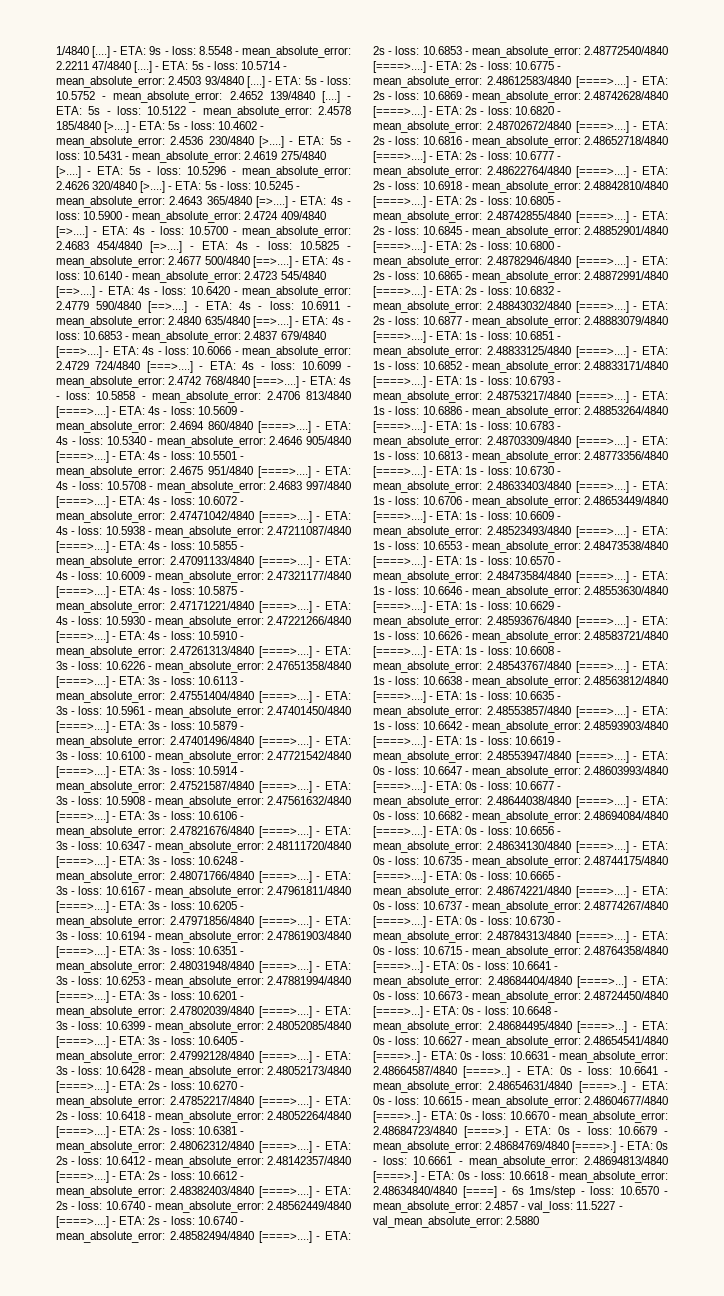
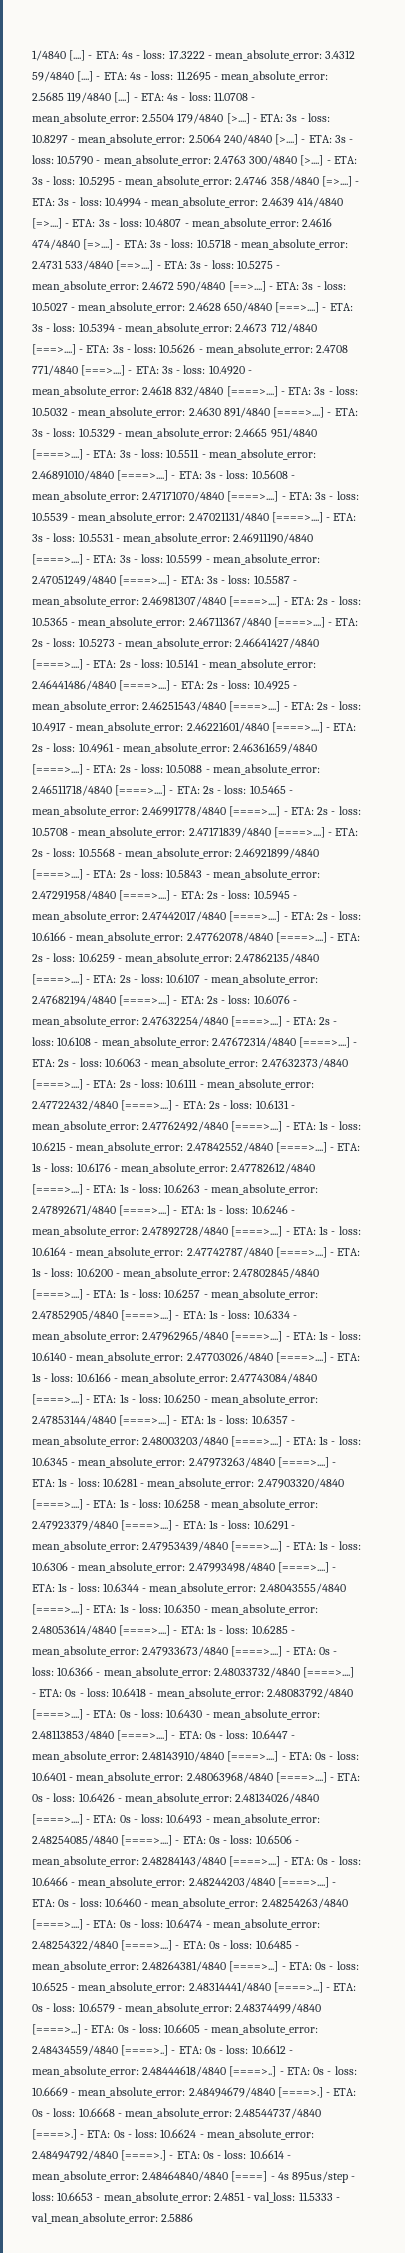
[149,46,351,58] [56,61,287,73] [56,76,351,88] [56,91,351,103] [56,106,351,118] [56,121,264,133] [56,136,351,148] [56,151,326,163] [56,166,351,178] [56,181,300,193] [56,196,351,208] [56,211,326,223] [56,226,351,238] [56,241,351,253] [56,256,351,268] [56,271,326,283] [56,286,351,298] [56,301,89,310] 9s - loss: 8.5548 - mean_absolute_error: 2.2211 47/4840 [....] - ETA: 5s - loss: 10.5714 - mean_absolute_error: 2.4503 93/4840 [....] - ETA: 5s - loss: 10.5752 - mean_absolute_error: 2.4652 139/4840 [....] - ETA: 5s - loss: 10.5122 - mean_absolute_error: 2.4578 185/4840 [>....] - ETA: 5s - loss: 10.4602 - mean_absolute_error: 2.4536 230/4840 [>....] - ETA: 5s - loss: 10.5431 - mean_absolute_error: 2.4619 275/4840 [>....] - ETA: 5s - loss: 10.5296 - mean_absolute_error: 2.4626 320/4840 [>....] - ETA: 5s - loss: 10.5245 - mean_absolute_error: 2.4643 365/4840 [=>....] - ETA: 4s - loss: 10.5900 - mean_absolute_error: 2.4724 409/4840 [=>....] - ETA: 4s - loss: 10.5700 - mean_absolute_error: 2.4683 454/4840 [=>....] - ETA: 4s - loss: 10.5825 - mean_absolute_error: 2.4677 500/4840 [==>....] - ETA: 4s - loss: 10.6140 - mean_absolute_error: 2.4723 545/4840 [==>....] - ETA: 4s - loss: 10.6420 - mean_absolute_error: 2.4779 -> [121,50,356,61] [32,71,329,82] [32,92,256,103] [32,113,330,124] [32,134,354,145] [32,155,357,166] [32,176,360,187] [32,197,343,208] [32,218,333,229] [32,239,349,250] [32,260,281,271] [32,281,175,292] 4s - loss: 17.3222 - mean_absolute_error: 3.4312 59/4840 [....] - ETA: 4s - loss: 11.2695 - mean_absolute_error: 2.5685 119/4840 [....] - ETA: 4s - loss: 11.0708 - mean_absolute_error: 2.5504 179/4840 [>....] - ETA: 3s - loss: 10.8297 - mean_absolute_error: 2.5064 240/4840 [>....] - ETA: 3s - loss: 10.5790 - mean_absolute_error: 2.4763 300/4840 [>....] - ETA: 3s - loss: 10.5295 - mean_absolute_error: 2.4746 358/4840 [=>....] - ETA: 3s - loss: 10.4994 - mean_absolute_error: 2.4639 414/4840 [=>....] - ETA: 3s - loss: 10.4807 - mean_absolute_error: 2.4616 474/4840 [=>....] - ETA: 3s - loss: 10.5718 - mean_absolute_error: 2.4731 533/4840 [==>....] - ETA: 3s - loss: 10.5275 - mean_absolute_error: 2.4672
[239,301,352,310] [56,316,351,328] [56,331,326,343] [56,346,351,358] [56,361,352,373] [56,376,351,388] [56,391,351,403] [56,406,244,418] [56,421,351,433] [56,436,351,448] [56,451,244,463] [56,466,351,478] [56,481,351,493] [56,496,244,508] [56,511,351,523] [56,526,351,538] [56,541,244,553] [56,556,351,568] [56,571,351,583] [56,586,244,598] [56,601,351,613] [56,616,351,628] [56,631,244,643] [56,646,351,658] [56,661,351,673] [56,676,244,688] [56,691,351,703] [56,706,351,718] [56,721,244,733] [56,736,351,748] [56,751,351,763] [56,766,244,778] [56,781,351,793] [56,796,351,808] [56,811,244,823] [56,826,351,838] [56,841,351,853] [56,856,244,868] [56,871,351,883] [56,886,351,898] [56,901,244,913] [56,916,351,928] [56,931,351,943] [56,946,244,958] [56,961,351,973] [56,976,351,988] [56,991,244,1003] [56,1006,351,1018] [56,1021,351,1033] [56,1036,244,1048] [56,1051,351,1063] [56,1066,351,1078] [56,1081,244,1093] [56,1096,351,1108] [56,1111,351,1123] [56,1126,244,1138] [56,1141,351,1153] [56,1156,351,1168] [56,1171,244,1183] [56,1186,351,1198] [56,1201,351,1213] [56,1216,244,1228] [56,1231,351,1243] [373,46,668,58] [373,61,561,73] [373,76,668,88] [373,91,668,103] [373,106,561,118] [373,121,668,133] [373,136,668,148] [373,151,561,163] [373,166,668,178] [373,181,668,193] [373,196,561,208] [373,211,668,223] [373,226,668,238] [373,241,561,253] [373,256,668,268] [373,271,668,283] [373,286,561,298] [373,301,668,313] [373,316,668,328] [373,331,561,343] [373,346,668,358] [373,361,668,373] [373,376,561,388] [373,391,668,403] [373,406,668,418] [373,421,561,433] [373,436,668,448] [373,451,668,463] [373,466,561,478] [373,481,668,493] [373,496,668,508] [373,511,561,523] [373,526,668,538] [373,541,668,553] [373,556,561,568] [373,571,668,583] [373,586,668,598] [373,601,561,613] [373,616,668,628] [373,631,668,643] [373,646,561,658] [373,661,668,673] [373,676,668,688] [373,691,561,703] [373,706,668,718] [373,721,668,733] [373,736,561,748] [373,751,668,763] [373,766,668,778] [373,781,561,793] [373,796,668,808] [373,811,668,823] [373,826,561,838] [373,841,668,853] [373,856,668,868] [373,871,561,883] [373,886,668,898] [373,901,668,913] [373,916,561,928] [373,931,668,943] [373,946,668,958] [373,961,558,973] [373,976,668,988] [373,991,668,1003] [373,1006,558,1018] [373,1021,668,1033] [373,1036,668,1048] [373,1051,668,1063] [373,1066,668,1078] [373,1081,668,1093] [373,1096,668,1108] [373,1111,668,1123] [373,1126,668,1138] [373,1141,668,1153] [373,1156,668,1168] [373,1171,668,1183] [373,1186,457,1195] 4s - loss: 10.6911 - mean_absolute_error: 2.4840 635/4840 [==>....] - ETA: 4s - loss: 10.6853 - mean_absolute_error: 2.4837 679/4840 [===>....] - ETA: 4s - loss: 10.6066 - mean_absolute_error: 2.4729 724/4840 [===>....] - ETA: 4s - loss: 10.6099 - mean_absolute_error: 2.4742 768/4840 [===>....] - ETA: 4s - loss: 10.5858 - mean_absolute_error: 2.4706 813/4840 [====>....] - ETA: 4s - loss: 10.5609 - mean_absolute_error: 2.4694 860/4840 [====>....] - ETA: 4s - loss: 10.5340 - mean_absolute_error: 2.4646 905/4840 [====>....] - ETA: 4s - loss: 10.5501 - mean_absolute_error: 2.4675 951/4840 [====>....] - ETA: 4s - loss: 10.5708 - mean_absolute_error: 2.4683 997/4840 [====>....] - ETA: 4s - loss: 10.6072 - mean_absolute_error: 2.47471042/4840 [====>....] - ETA: 4s - loss: 10.5938 - mean_absolute_error: 2.47211087/4840 [====>....] - ETA: 4s - loss: 10.5855 - mean_absolute_error: 2.47091133/4840 [====>....] - ETA: 4s - loss: 10.6009 - mean_absolute_error: 2.47321177/4840 [====>....] - ETA: 4s - loss: 10.5875 - mean_absolute_error: 2.47171221/4840 [====>....] - ETA: 4s - loss: 10.5930 - mean_absolute_error: 2.47221266/4840 [====>....] - ETA: 4s - loss: 10.5910 - mean_absolute_error: 2.47261313/4840 [====>....] - ETA: 3s - loss: 10.6226 - mean_absolute_error: 2.47651358/4840 [====>....] - ETA: 3s - loss: 10.6113 - mean_absolute_error: 2.47551404/4840 [====>....] - ETA: 3s - loss: 10.5961 - mean_absolute_error: 2.47401450/4840 [====>....] - ETA: 3s - loss: 10.5879 - mean_absolute_error: 2.47401496/4840 [====>....] - ETA: 3s - loss: 10.6100 - mean_absolute_error: 2.47721542/4840 [====>....] - ETA: 3s - loss: 10.5914 - mean_absolute_error: 2.47521587/4840 [====>....] - ETA: 3s - loss: 10.5908 - mean_absolute_error: 2.47561632/4840 [====>....] - ETA: 3s - loss: 10.6106 - mean_absolute_error: 2.47821676/4840 [====>....] - ETA: 3s - loss: 10.6347 - mean_absolute_error: 2.48111720/4840 [====>....] - ETA: 3s - loss: 10.6248 - mean_absolute_error: 2.48071766/4840 [====>....] - ETA: 3s - loss: 10.6167 - mean_absolute_error: 2.47961811/4840 [====>....] - ETA: 3s - loss: 10.6205 - mean_absolute_error: 2.47971856/4840 [====>....] - ETA: 3s - loss: 10.6194 - mean_absolute_error: 2.47861903/4840 [====>....] - ETA: 3s - loss: 10.6351 - mean_absolute_error: 2.48031948/4840 [====>....] - ETA: 3s - loss: 10.6253 - mean_absolute_error: 2.47881994/4840 [====>....] - ETA: 3s - loss: 10.6201 - mean_absolute_error: 2.47802039/4840 [====>....] - ETA: 3s - loss: 10.6399 - mean_absolute_error: 2.48052085/4840 [====>....] - ETA: 3s - loss: 10.6405 - mean_absolute_error: 2.47992128/4840 [====>....] - ETA: 3s - loss: 10.6428 - mean_absolute_error: 2.48052173/4840 [====>....] - ETA: 2s - loss: 10.6270 - mean_absolute_error: 2.47852217/4840 [====>....] - ETA: 2s - loss: 10.6418 - mean_absolute_error: 2.48052264/4840 [====>....] - ETA: 2s - loss: 10.6381 - mean_absolute_error: 2.48062312/4840 [====>....] - ETA: 2s - loss: 10.6412 - mean_absolute_error: 2.48142357/4840 [====>....] - ETA: 2s - loss: 10.6612 - mean_absolute_error: 2.48382403/4840 [====>....] - ETA: 2s - loss: 10.6740 - mean_absolute_error: 2.48562449/4840 [====>....] - ETA: 2s - loss: 10.6740 - mean_absolute_error: 2.48582494/4840 [====>....] - ETA: 2s - loss: 10.6853 - mean_absolute_error: 2.48772540/4840 [====>....] - ETA: 2s - loss: 10.6775 - mean_absolute_error: 2.48612583/4840 [====>....] - ETA: 2s - loss: 10.6869 - mean_absolute_error: 2.48742628/4840 [====>....] - ETA: 2s - loss: 10.6820 - mean_absolute_error: 2.48702672/4840 [====>....] - ETA: 2s - loss: 10.6816 - mean_absolute_error: 2.48652718/4840 [====>....] - ETA: 2s - loss: 10.6777 - mean_absolute_error: 2.48622764/4840 [====>....] - ETA: 2s - loss: 10.6918 - mean_absolute_error: 2.48842810/4840 [====>....] - ETA: 2s - loss: 10.6805 - mean_absolute_error: 2.48742855/4840 [====>....] - ETA: 2s - loss: 10.6845 - mean_absolute_error: 2.48852901/4840 [====>....] - ETA: 2s - loss: 10.6800 - mean_absolute_error: 2.48782946/4840 [====>....] - ETA: 2s - loss: 10.6865 - mean_absolute_error: 2.48872991/4840 [====>....] - ETA: 2s - loss: 10.6832 - mean_absolute_error: 2.48843032/4840 [====>....] - ETA: 2s - loss: 10.6877 - mean_absolute_error: 2.48883079/4840 [====>....] - ETA: 1s - loss: 10.6851 - mean_absolute_error: 2.48833125/4840 [====>....] - ETA: 1s - loss: 10.6852 - mean_absolute_error: 2.48833171/4840 [====>....] - ETA: 1s - loss: 10.6793 - mean_absolute_error: 2.48753217/4840 [====>....] - ETA: 1s - loss: 10.6886 - mean_absolute_error: 2.48853264/4840 [====>....] - ETA: 1s - loss: 10.6783 - mean_absolute_error: 2.48703309/4840 [====>....] - ETA: 1s - loss: 10.6813 - mean_absolute_error: 2.48773356/4840 [====>....] - ETA: 1s - loss: 10.6730 - mean_absolute_error: 2.48633403/4840 [====>....] - ETA: 1s - loss: 10.6706 - mean_absolute_error: 2.48653449/4840 [====>....] - ETA: 1s - loss: 10.6609 - mean_absolute_error: 2.48523493/4840 [====>....] - ETA: 1s - loss: 10.6553 - mean_absolute_error: 2.48473538/4840 [====>....] - ETA: 1s - loss: 10.6570 - mean_absolute_error: 2.48473584/4840 [====>....] - ETA: 1s - loss: 10.6646 - mean_absolute_error: 2.48553630/4840 [====>....] - ETA: 1s - loss: 10.6629 - mean_absolute_error: 2.48593676/4840 [====>....] - ETA: 1s - loss: 10.6626 - mean_absolute_error: 2.48583721/4840 [====>....] - ETA: 1s - loss: 10.6608 - mean_absolute_error: 2.48543767/4840 [====>....] - ETA: 1s - loss: 10.6638 - mean_absolute_error: 2.48563812/4840 [====>....] - ETA: 1s - loss: 10.6635 - mean_absolute_error: 2.48553857/4840 [====>....] - ETA: 1s - loss: 10.6642 - mean_absolute_error: 2.48593903/4840 [====>....] - ETA: 1s - loss: 10.6619 - mean_absolute_error: 2.48553947/4840 [====>....] - ETA: 0s - loss: 10.6647 - mean_absolute_error: 2.48603993/4840 [====>....] - ETA: 0s - loss: 10.6677 - mean_absolute_error: 2.48644038/4840 [====>....] - ETA: 0s - loss: 10.6682 - mean_absolute_error: 2.48694084/4840 [====>....] - ETA: 0s - loss: 10.6656 - mean_absolute_error: 2.48634130/4840 [====>....] - ETA: 0s - loss: 10.6735 - mean_absolute_error: 2.48744175/4840 [====>....] - ETA: 0s - loss: 10.6665 - mean_absolute_error: 2.48674221/4840 [====>....] - ETA: 0s - loss: 10.6737 - mean_absolute_error: 2.48774267/4840 [====>....] - ETA: 0s - loss: 10.6730 - mean_absolute_error: 2.48784313/4840 [====>....] - ETA: 0s - loss: 10.6715 - mean_absolute_error: 2.48764358/4840 [====>...] - ETA: 0s - loss: 10.6641 - mean_absolute_error: 2.48684404/4840 [====>...] - ETA: 0s - loss: 10.6673 - mean_absolute_error: 2.48724450/4840 [====>...] - ETA: 0s - loss: 10.6648 - mean_absolute_error: 2.48684495/4840 [====>...] - ETA: 0s - loss: 10.6627 - mean_absolute_error: 2.48654541/4840 [====>..] - ETA: 0s - loss: 10.6631 - mean_absolute_error: 2.48664587/4840 [====>..] - ETA: 0s - loss: 10.6641 - mean_absolute_error: 2.48654631/4840 [====>..] - ETA: 0s - loss: 10.6615 - mean_absolute_error: 2.48604677/4840 [====>..] - ETA: 0s - loss: 10.6670 - mean_absolute_error: 2.48684723/4840 [====>.] - ETA: 0s - loss: 10.6679 - mean_absolute_error: 2.48684769/4840 [====>.] - ETA: 0s - loss: 10.6661 - mean_absolute_error: 2.48694813/4840 [====>.] - ETA: 0s - loss: 10.6618 - mean_absolute_error: 2.48634840/4840 -> [302,281,346,290] [32,302,353,313] [32,323,317,334] [32,344,349,355] [32,365,252,376] [32,386,358,397] [32,407,358,418] [32,428,317,439] [32,449,316,460] [32,470,295,481] [32,491,359,502] [32,512,357,523] [32,533,314,544] [32,554,320,565] [32,575,297,586] [32,596,361,607] [32,617,359,628] [32,638,320,649] [32,659,316,670] [32,680,297,691] [32,701,361,712] [32,722,357,733] [32,743,318,754] [32,764,320,775] [32,785,293,796] [32,806,361,817] [32,827,359,838] [32,848,320,859] [32,869,320,880] [32,890,297,901] [32,911,361,922] [32,932,361,943] [32,953,320,964] [32,974,318,985] [32,995,297,1006] [32,1016,338,1027] [32,1037,358,1048] [32,1058,348,1069] [32,1079,314,1090] [32,1100,295,1111] [32,1121,361,1132] [32,1142,361,1153] [32,1163,316,1174] [32,1184,318,1195] [32,1205,295,1216] [32,1226,361,1237] [32,1247,361,1258] [32,1268,320,1279] [32,1289,318,1300] [32,1310,297,1321] [32,1331,361,1342] [32,1352,361,1363] [32,1373,318,1384] [32,1394,318,1405] [32,1415,295,1426] [32,1436,361,1447] [32,1457,337,1468] [32,1478,344,1489] [32,1499,318,1510] [32,1520,295,1531] [32,1541,361,1552] [32,1562,337,1573] [32,1583,346,1594] [32,1604,318,1615] [32,1625,295,1636] [32,1646,338,1657] [32,1667,355,1678] [32,1688,353,1699] [32,1709,320,1720] [32,1730,295,1741] [32,1751,359,1762] [32,1772,361,1783] [32,1793,320,1804] [32,1814,320,1825] [32,1835,299,1846] [32,1856,361,1867] [32,1877,337,1888] [32,1898,348,1909] [32,1919,320,1930] [32,1940,299,1951] [32,1961,359,1972] [32,1982,357,1993] [32,2003,322,2014] [32,2024,318,2035] [32,2045,293,2056] [32,2066,357,2077] [32,2087,357,2098] [32,2108,322,2119] [32,2129,314,2140] [32,2150,291,2161] [32,2171,229,2182] 3s - loss: 10.5027 - mean_absolute_error: 2.4628 650/4840 [===>....] - ETA: 3s - loss: 10.5394 - mean_absolute_error: 2.4673 712/4840 [===>....] - ETA: 3s - loss: 10.5626 - mean_absolute_error: 2.4708 771/4840 [===>....] - ETA: 3s - loss: 10.4920 - mean_absolute_error: 2.4618 832/4840 [====>....] - ETA: 3s - loss: 10.5032 - mean_absolute_error: 2.4630 891/4840 [====>....] - ETA: 3s - loss: 10.5329 - mean_absolute_error: 2.4665 951/4840 [====>....] - ETA: 3s - loss: 10.5511 - mean_absolute_error: 2.46891010/4840 [====>....] - ETA: 3s - loss: 10.5608 - mean_absolute_error: 2.47171070/4840 [====>....] - ETA: 3s - loss: 10.5539 - mean_absolute_error: 2.47021131/4840 [====>....] - ETA: 3s - loss: 10.5531 - mean_absolute_error: 2.46911190/4840 [====>....] - ETA: 3s - loss: 10.5599 - mean_absolute_error: 2.47051249/4840 [====>....] - ETA: 3s - loss: 10.5587 - mean_absolute_error: 2.46981307/4840 [====>....] - ETA: 2s - loss: 10.5365 - mean_absolute_error: 2.46711367/4840 [====>....] - ETA: 2s - loss: 10.5273 - mean_absolute_error: 2.46641427/4840 [====>....] - ETA: 2s - loss: 10.5141 - mean_absolute_error: 2.46441486/4840 [====>....] - ETA: 2s - loss: 10.4925 - mean_absolute_error: 2.46251543/4840 [====>....] - ETA: 2s - loss: 10.4917 - mean_absolute_error: 2.46221601/4840 [====>....] - ETA: 2s - loss: 10.4961 - mean_absolute_error: 2.46361659/4840 [====>....] - ETA: 2s - loss: 10.5088 - mean_absolute_error: 2.46511718/4840 [====>....] - ETA: 2s - loss: 10.5465 - mean_absolute_error: 2.46991778/4840 [====>....] - ETA: 2s - loss: 10.5708 - mean_absolute_error: 2.47171839/4840 [====>....] - ETA: 2s - loss: 10.5568 - mean_absolute_error: 2.46921899/4840 [====>....] - ETA: 2s - loss: 10.5843 - mean_absolute_error: 2.47291958/4840 [====>....] - ETA: 2s - loss: 10.5945 - mean_absolute_error: 2.47442017/4840 [====>....] - ETA: 2s - loss: 10.6166 - mean_absolute_error: 2.47762078/4840 [====>....] - ETA: 2s - loss: 10.6259 - mean_absolute_error: 2.47862135/4840 [====>....] - ETA: 2s - loss: 10.6107 - mean_absolute_error: 2.47682194/4840 [====>....] - ETA: 2s - loss: 10.6076 - mean_absolute_error: 2.47632254/4840 [====>....] - ETA: 2s - loss: 10.6108 - mean_absolute_error: 2.47672314/4840 [====>....] - ETA: 2s - loss: 10.6063 - mean_absolute_error: 2.47632373/4840 [====>....] - ETA: 2s - loss: 10.6111 - mean_absolute_error: 2.47722432/4840 [====>....] - ETA: 2s - loss: 10.6131 - mean_absolute_error: 2.47762492/4840 [====>....] - ETA: 1s - loss: 10.6215 - mean_absolute_error: 2.47842552/4840 [====>....] - ETA: 1s - loss: 10.6176 - mean_absolute_error: 2.47782612/4840 [====>....] - ETA: 1s - loss: 10.6263 - mean_absolute_error: 2.47892671/4840 [====>....] - ETA: 1s - loss: 10.6246 - mean_absolute_error: 2.47892728/4840 [====>....] - ETA: 1s - loss: 10.6164 - mean_absolute_error: 2.47742787/4840 [====>....] - ETA: 1s - loss: 10.6200 - mean_absolute_error: 2.47802845/4840 [====>....] - ETA: 1s - loss: 10.6257 - mean_absolute_error: 2.47852905/4840 [====>....] - ETA: 1s - loss: 10.6334 - mean_absolute_error: 2.47962965/4840 [====>....] - ETA: 1s - loss: 10.6140 - mean_absolute_error: 2.47703026/4840 [====>....] - ETA: 1s - loss: 10.6166 - mean_absolute_error: 2.47743084/4840 [====>....] - ETA: 1s - loss: 10.6250 - mean_absolute_error: 2.47853144/4840 [====>....] - ETA: 1s - loss: 10.6357 - mean_absolute_error: 2.48003203/4840 [====>....] - ETA: 1s - loss: 10.6345 - mean_absolute_error: 2.47973263/4840 [====>....] - ETA: 1s - loss: 10.6281 - mean_absolute_error: 2.47903320/4840 [====>....] - ETA: 1s - loss: 10.6258 - mean_absolute_error: 2.47923379/4840 [====>....] - ETA: 1s - loss: 10.6291 - mean_absolute_error: 2.47953439/4840 [====>....] - ETA: 1s - loss: 10.6306 - mean_absolute_error: 2.47993498/4840 [====>....] - ETA: 1s - loss: 10.6344 - mean_absolute_error: 2.48043555/4840 [====>....] - ETA: 1s - loss: 10.6350 - mean_absolute_error: 2.48053614/4840 [====>....] - ETA: 1s - loss: 10.6285 - mean_absolute_error: 2.47933673/4840 [====>....] - ETA: 0s - loss: 10.6366 - mean_absolute_error: 2.48033732/4840 [====>....] - ETA: 0s - loss: 10.6418 - mean_absolute_error: 2.48083792/4840 [====>....] - ETA: 0s - loss: 10.6430 - mean_absolute_error: 2.48113853/4840 [====>....] - ETA: 0s - loss: 10.6447 - mean_absolute_error: 2.48143910/4840 [====>....] - ETA: 0s - loss: 10.6401 - mean_absolute_error: 2.48063968/4840 [====>....] - ETA: 0s - loss: 10.6426 - mean_absolute_error: 2.48134026/4840 [====>....] - ETA: 0s - loss: 10.6493 - mean_absolute_error: 2.48254085/4840 [====>....] - ETA: 0s - loss: 10.6506 - mean_absolute_error: 2.48284143/4840 [====>....] - ETA: 0s - loss: 10.6466 - mean_absolute_error: 2.48244203/4840 [====>....] - ETA: 0s - loss: 10.6460 - mean_absolute_error: 2.48254263/4840 [====>....] - ETA: 0s - loss: 10.6474 - mean_absolute_error: 2.48254322/4840 [====>....] - ETA: 0s - loss: 10.6485 - mean_absolute_error: 2.48264381/4840 [====>...] - ETA: 0s - loss: 10.6525 - mean_absolute_error: 2.48314441/4840 [====>...] - ETA: 0s - loss: 10.6579 - mean_absolute_error: 2.48374499/4840 [====>...] - ETA: 0s - loss: 10.6605 - mean_absolute_error: 2.48434559/4840 [====>..] - ETA: 0s - loss: 10.6612 - mean_absolute_error: 2.48444618/4840 [====>..] - ETA: 0s - loss: 10.6669 - mean_absolute_error: 2.48494679/4840 [====>.] - ETA: 0s - loss: 10.6668 - mean_absolute_error: 2.48544737/4840 [====>.] - ETA: 0s - loss: 10.6624 - mean_absolute_error: 2.48494792/4840 [====>.] - ETA: 0s - loss: 10.6614 - mean_absolute_error: 2.48464840/4840
[511,1186,668,1198] [373,1201,519,1213] 6s 1ms/step - loss: 10.6570 - mean_absolute_error: 2.4857 -> [277,2171,356,2183] [32,2192,245,2203] 4s 895us/step - loss: 10.6653 - mean_absolute_error: 2.4851
[576,1201,616,1210] 11.5227 -> [298,2192,333,2201] 11.5333
[506,1216,540,1225] 2.5880 -> [161,2213,194,2222] 2.5886

